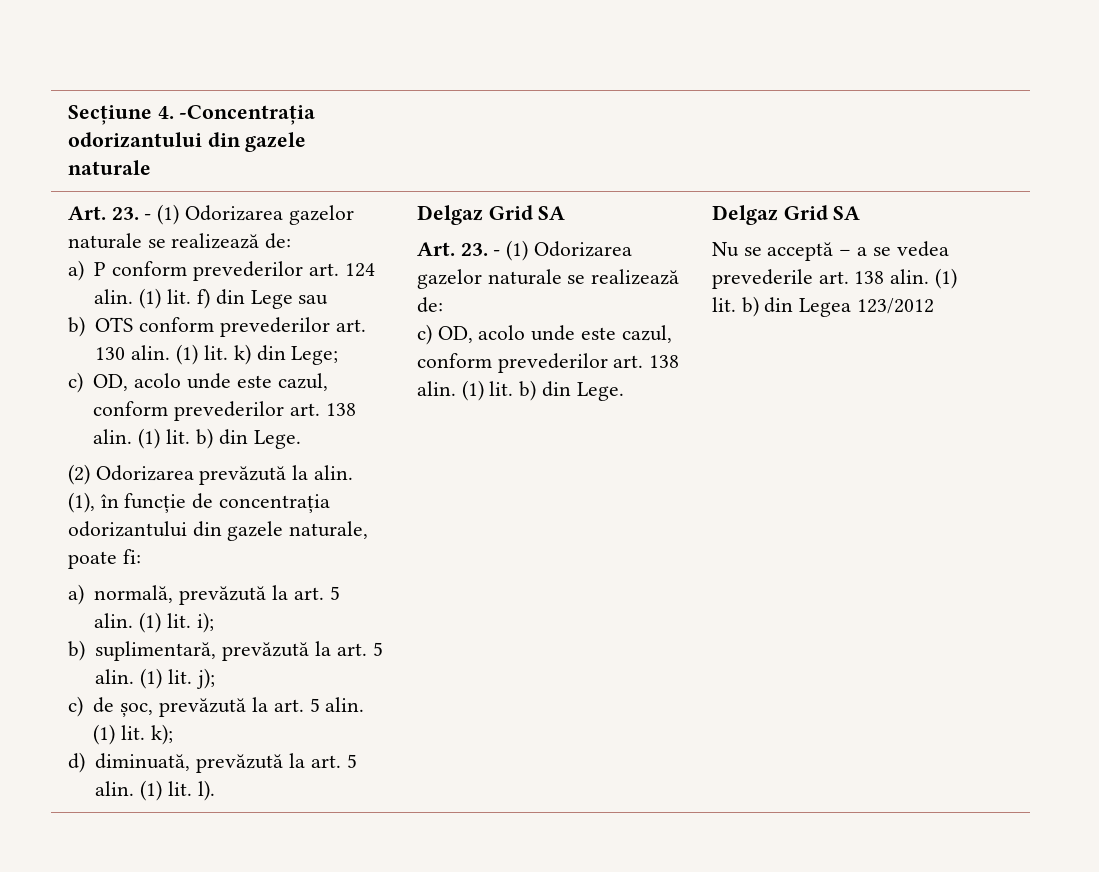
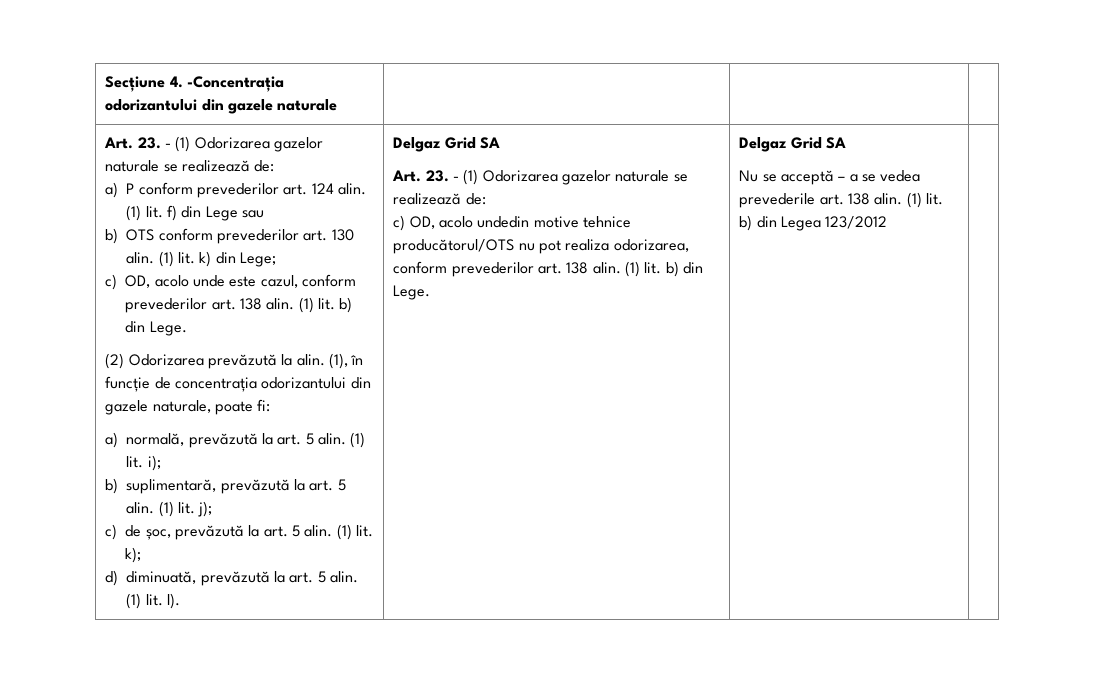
[531,325,672,343] unde este cazul, -> [477,216,631,228] [393,239,689,254] undedin motive tehnice producătorul/OTS nu pot realiza odorizarea,

